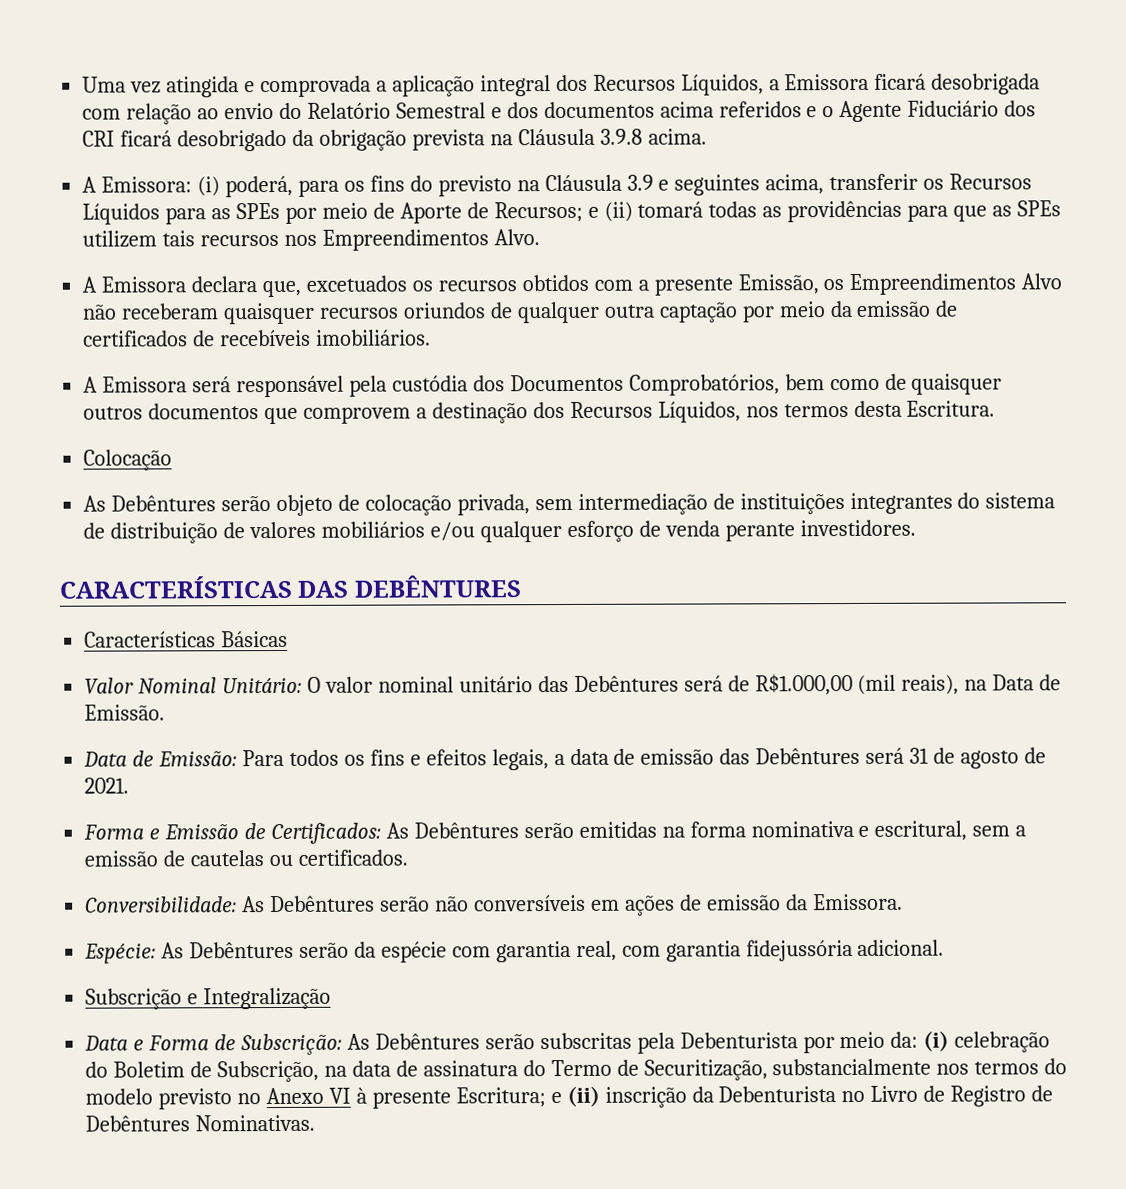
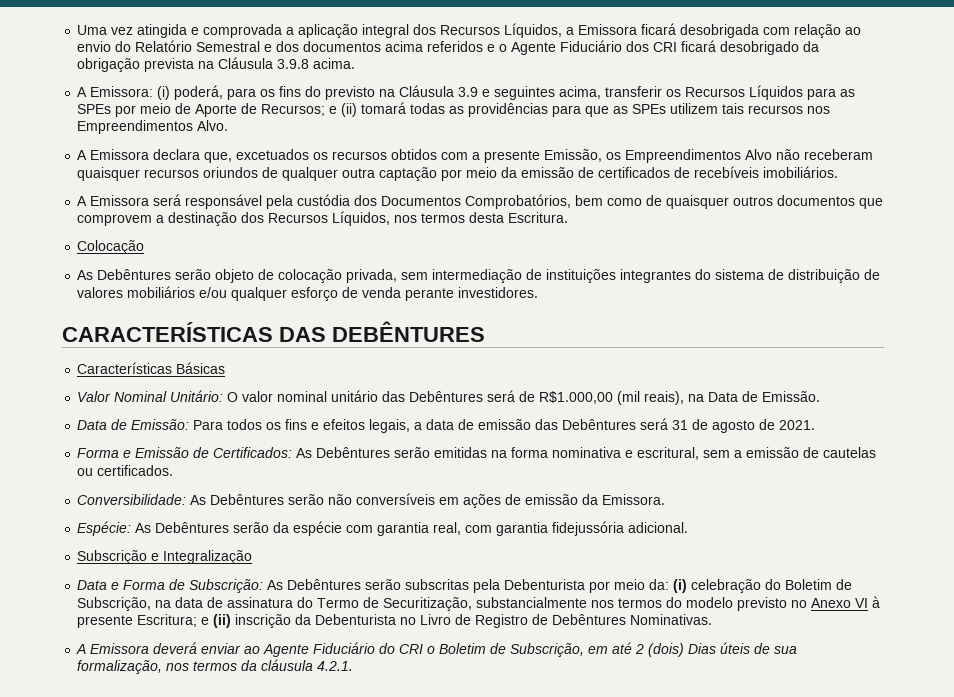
(316, 1123) none -> [76,642,798,657] [77,659,354,674] // A Emissora deverá enviar ao Agente Fiduciário do CRI o Boletim de Subscrição, em até 2 (dois) Dias úteis de sua formalização, nos termos da cláusula 4.2.1.

